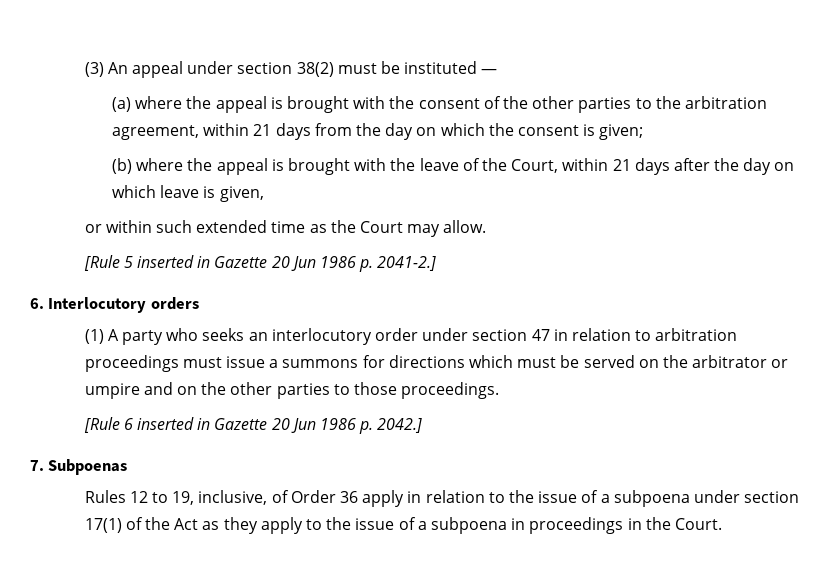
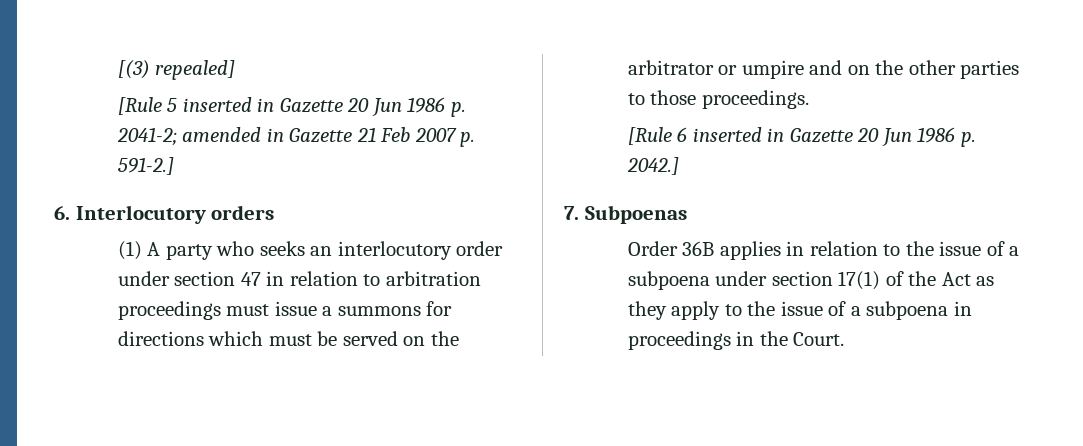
[84,61,498,78] [112,96,767,113] [112,123,644,140] [112,158,795,175] [112,185,264,202] [84,220,487,237] (3) An appeal under section 38(2) must be instituted — // (a) where the appeal is brought with the consent of the other parties to the arbitration agreement, within 21 days from the day on which the consent is given; // (b) where the appeal is brought with the leave of the Court, within 21 days after the day on which leave is given, // or within such extended time as the Court may allow. -> [117,60,236,80] [(3) repealed]
[377,256,437,271] 2041-2.] -> [116,127,476,147] [117,157,174,175] 2041-2; amended in Gazette 21 Feb 2007 p. 591-2.]
[84,490,405,507] Rules 12 to 19, inclusive, of Order 36 apply -> [627,241,781,260] Order 36B applies

